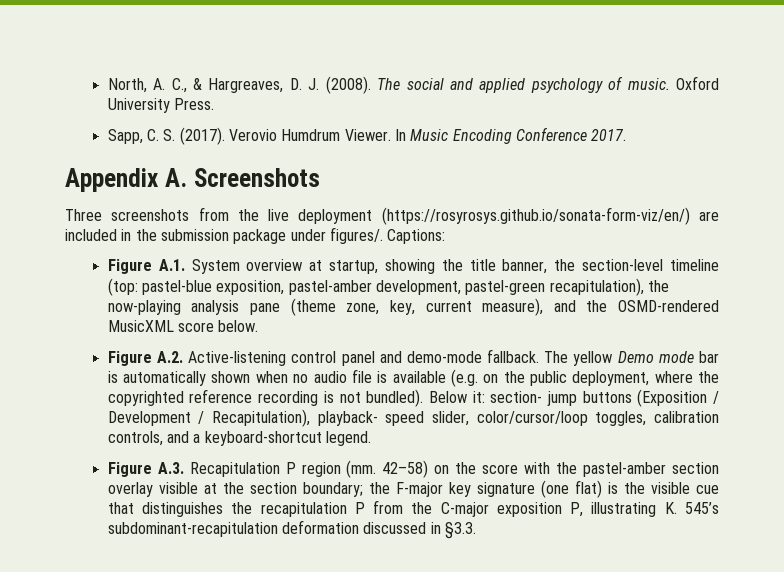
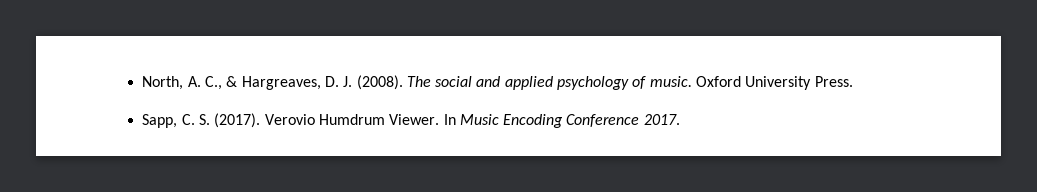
[65,168,320,192] [65,207,719,225] [65,227,446,244] [107,259,719,274] [107,278,670,296] [107,298,720,316] [107,320,259,332] [107,349,719,366] [107,369,719,387] [107,389,719,407] [107,409,720,427] [107,431,372,446] [107,460,720,478] [107,480,719,498] [107,500,719,517] [107,520,477,539] // Appendix A. Screenshots // Three screenshots from the live deployment (https://rosyrosys.github.io/sonata-form-viz/en/) are included in the submission package under figures/. Captions: // Figure A.1. System overview at startup, showing the title banner, the section-level timeline (top: pastel-blue exposition, pastel-amber development, pastel-green recapitulation), the now-playing analysis pane (theme zone, key, current measure), and the OSMD-rendered MusicXML score below. // Figure A.2. Active-listening control panel and demo-mode fallback. The yellow Demo mode bar is automatically shown when no audio file is available (e.g. on the public deployment, where the copyrighted reference recording is not bundled). Below it: section- jump buttons (Exposition / Development / Recapitulation), playback- speed slider, color/cursor/loop toggles, calibration controls, and a keyboard-shortcut legend. // Figure A.3. Recapitulation P region (mm. 42–58) on the score with the pastel-amber section overlay visible at the section boundary; the F-major key signature (one flat) is the visible cue that distinguishes the recapitulation P from the C-major exposition P, illustrating K. 545’s subdominant-recapitulation deformation discussed in §3.3. -> (680, 119) none

